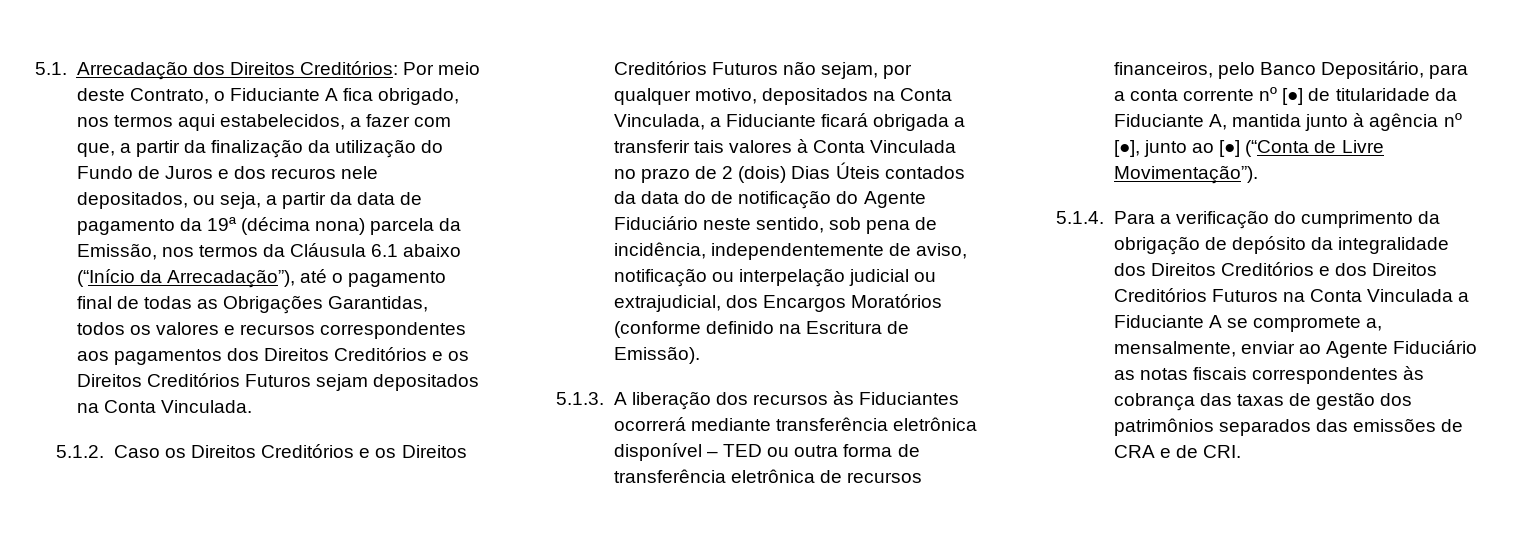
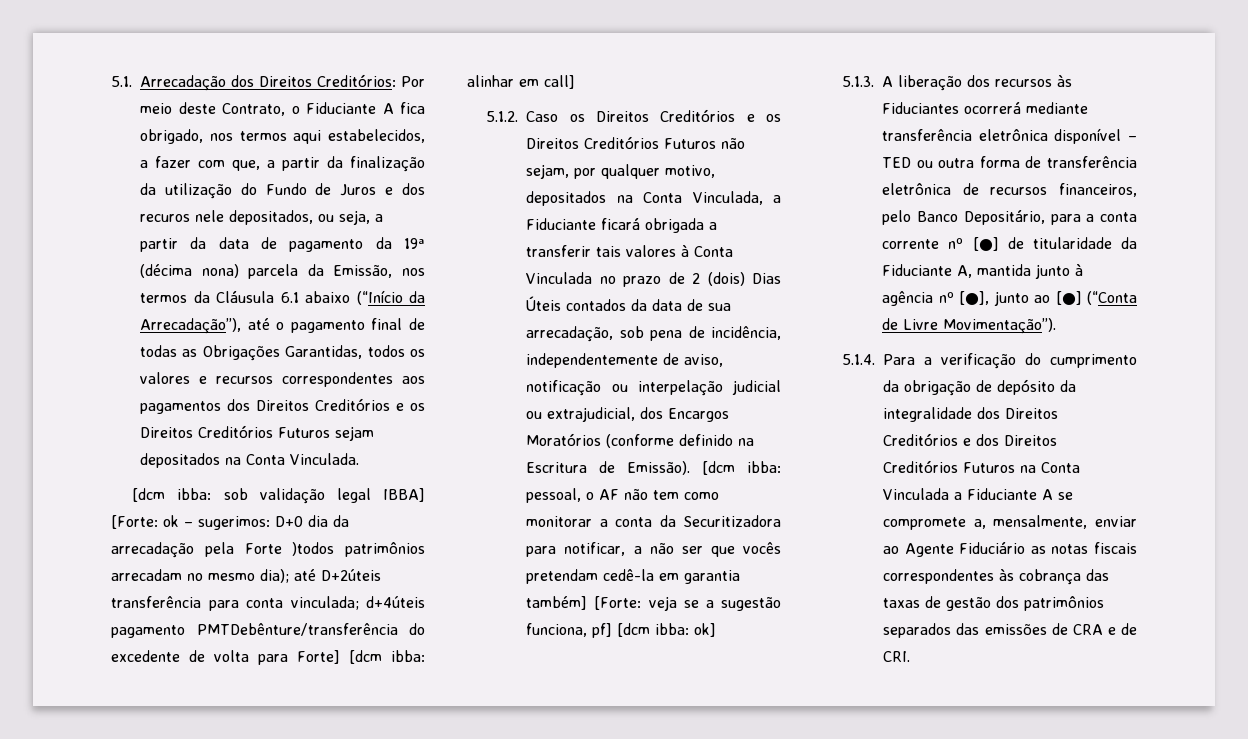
(252, 406) none -> [132,488,426,504] [111,515,349,530] [111,542,425,558] [111,569,381,583] [111,596,425,611] [111,623,425,638] [111,650,425,665] [467,75,575,89] // [dcm ibba: sob validação legal IBBA] [Forte: ok – sugerimos: D+0 dia da arrecadação pela Forte )todos patrimônios arrecadam no mesmo dia); até D+2úteis transferência para conta vinculada; d+4úteis pagamento PMTDebênture/transferência do excedente de volta para Forte] [dcm ibba: alinhar em call]
[684,190,926,209] [613,216,825,233] do de notificação do Agente Fiduciário neste sentido, -> [687,299,732,311] [526,326,614,342] de sua arrecadação,
(700, 355) none -> [702,461,781,475] [526,488,720,503] [526,515,781,527] [526,542,781,557] [526,569,741,584] [526,596,781,611] [526,623,717,638] [dcm ibba: pessoal, o AF não tem como monitorar a conta da Securitizadora para notificar, a não ser que vocês pretendam cedê-la em garantia também] [Forte: veja se a sugestão funciona, pf] [dcm ibba: ok]

